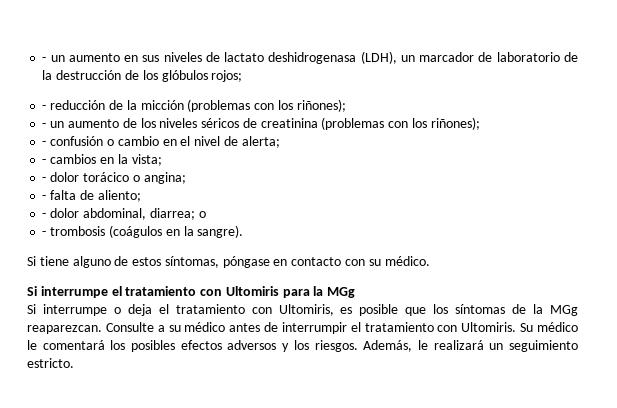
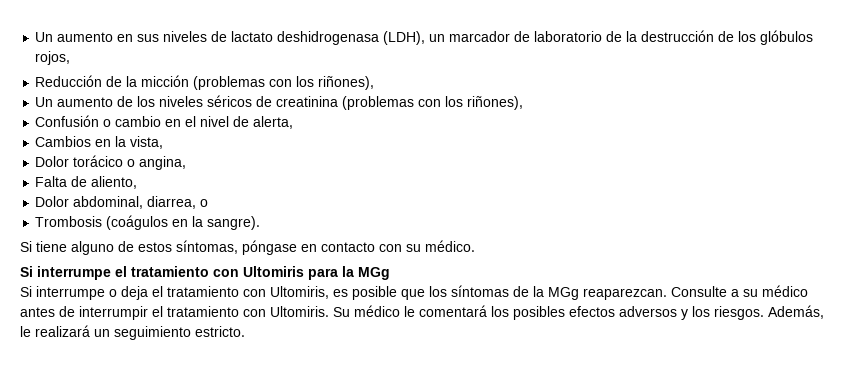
[42,55,65,62] - un -> [35,32,54,42] Un
[211,70,243,82] [42,100,106,110] rojos; // - reducción -> [35,51,71,65] [35,75,103,87] rojos, // Reducción
[296,99,346,112] [42,121,65,128] riñones); // - un -> [318,76,375,90] [35,97,54,107] riñones), // Un
[430,117,480,130] [42,136,104,146] riñones); // - confusión -> [467,96,524,110] [35,115,100,127] riñones), // Confusión
[241,136,280,148] [42,154,162,166] [42,172,186,184] [42,190,141,202] [42,208,195,220] alerta; // - cambios en la vista; // - dolor torácico o angina; // - falta de aliento; // - dolor abdominal, diarrea; -> [253,116,294,129] [35,136,164,149] [35,155,187,170] [35,176,138,189] [35,196,197,209] alerta, // Cambios en la vista, // Dolor torácico o angina, // Falta de aliento, // Dolor abdominal, diarrea,
[42,226,106,236] - trombosis -> [35,216,103,227] Trombosis

